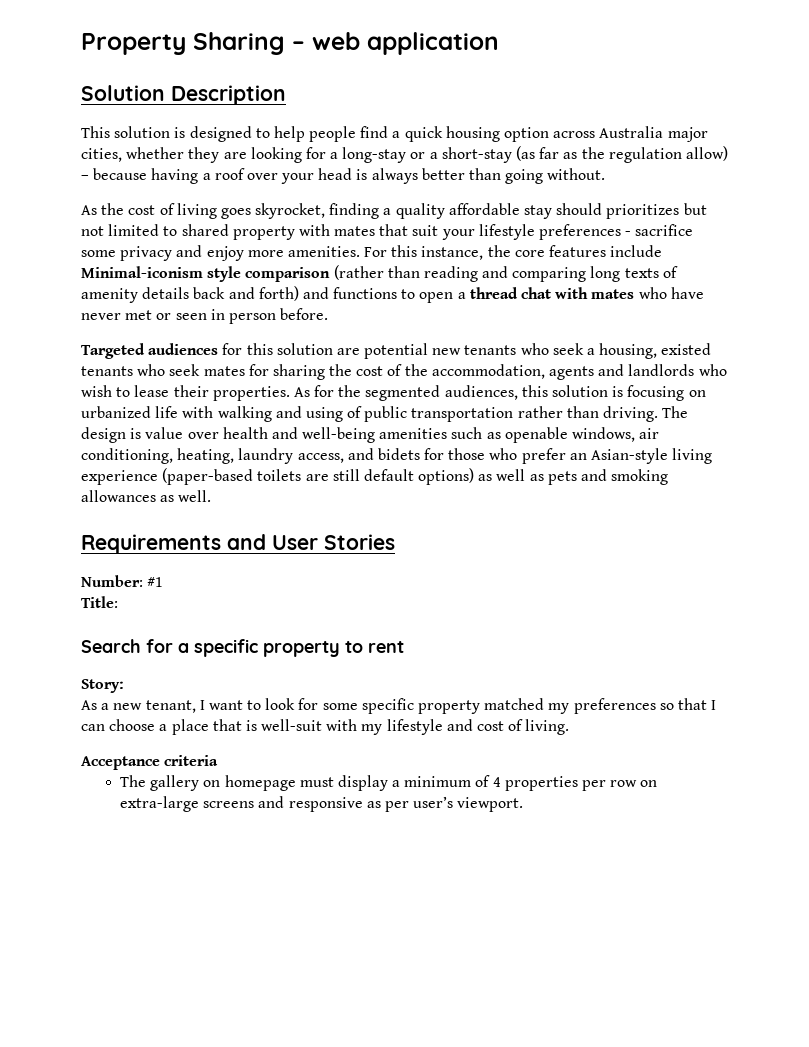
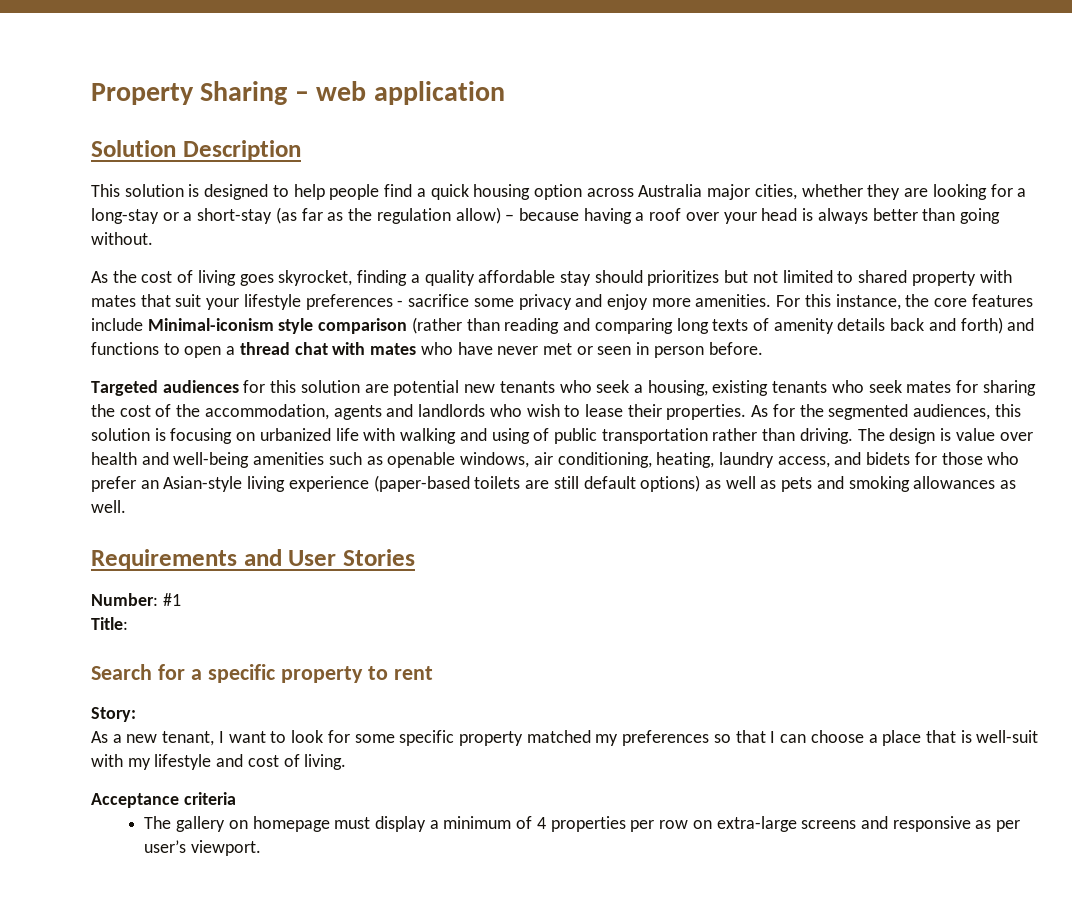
[661,343,712,355] existed -> [712,380,769,396] existing

